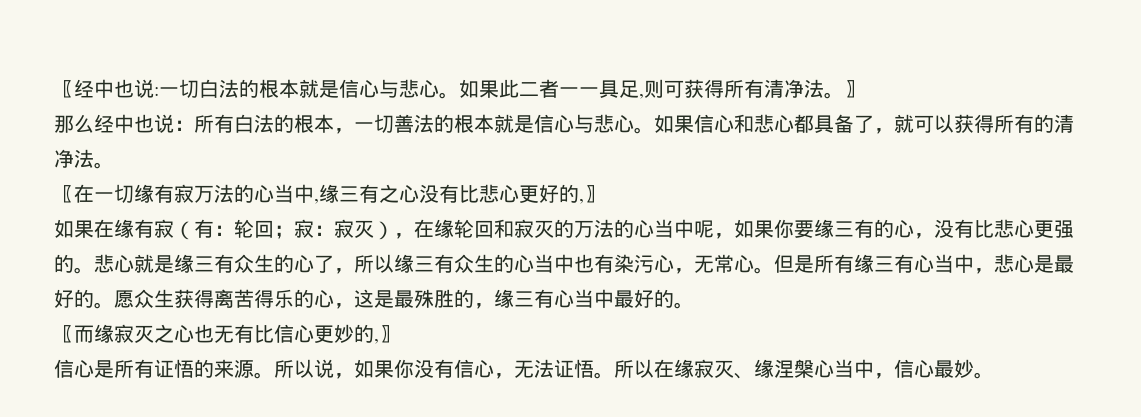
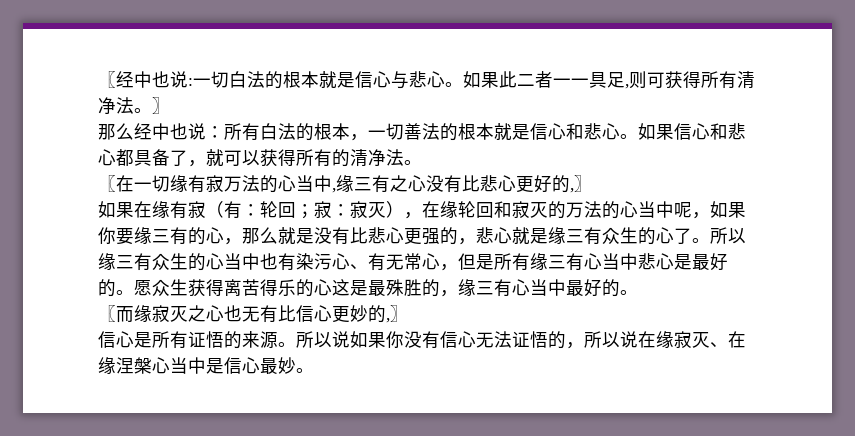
[574,114,594,133] 与 -> [566,123,584,140] 和
(934, 236) none -> [242,227,314,244] 那么就是
[74,267,94,274] 。 -> [458,238,476,245] ，
[334,268,354,274] ， -> [692,238,710,243] 。
[674,254,774,274] ，无常心。 -> [350,253,458,271] 、有无常心，
[974,268,994,274] ， -> (638, 261) none
[334,303,354,309] ， -> (332, 287) none
[334,373,354,379] ， -> (350, 339) none
[494,373,514,379] ， -> (476, 339) none
[594,359,654,379] 。所以 -> [548,331,638,349] 的，所以说
(754, 376) none -> [728,331,746,348] 在
[874,373,894,379] ， -> [206,358,224,374] 是

